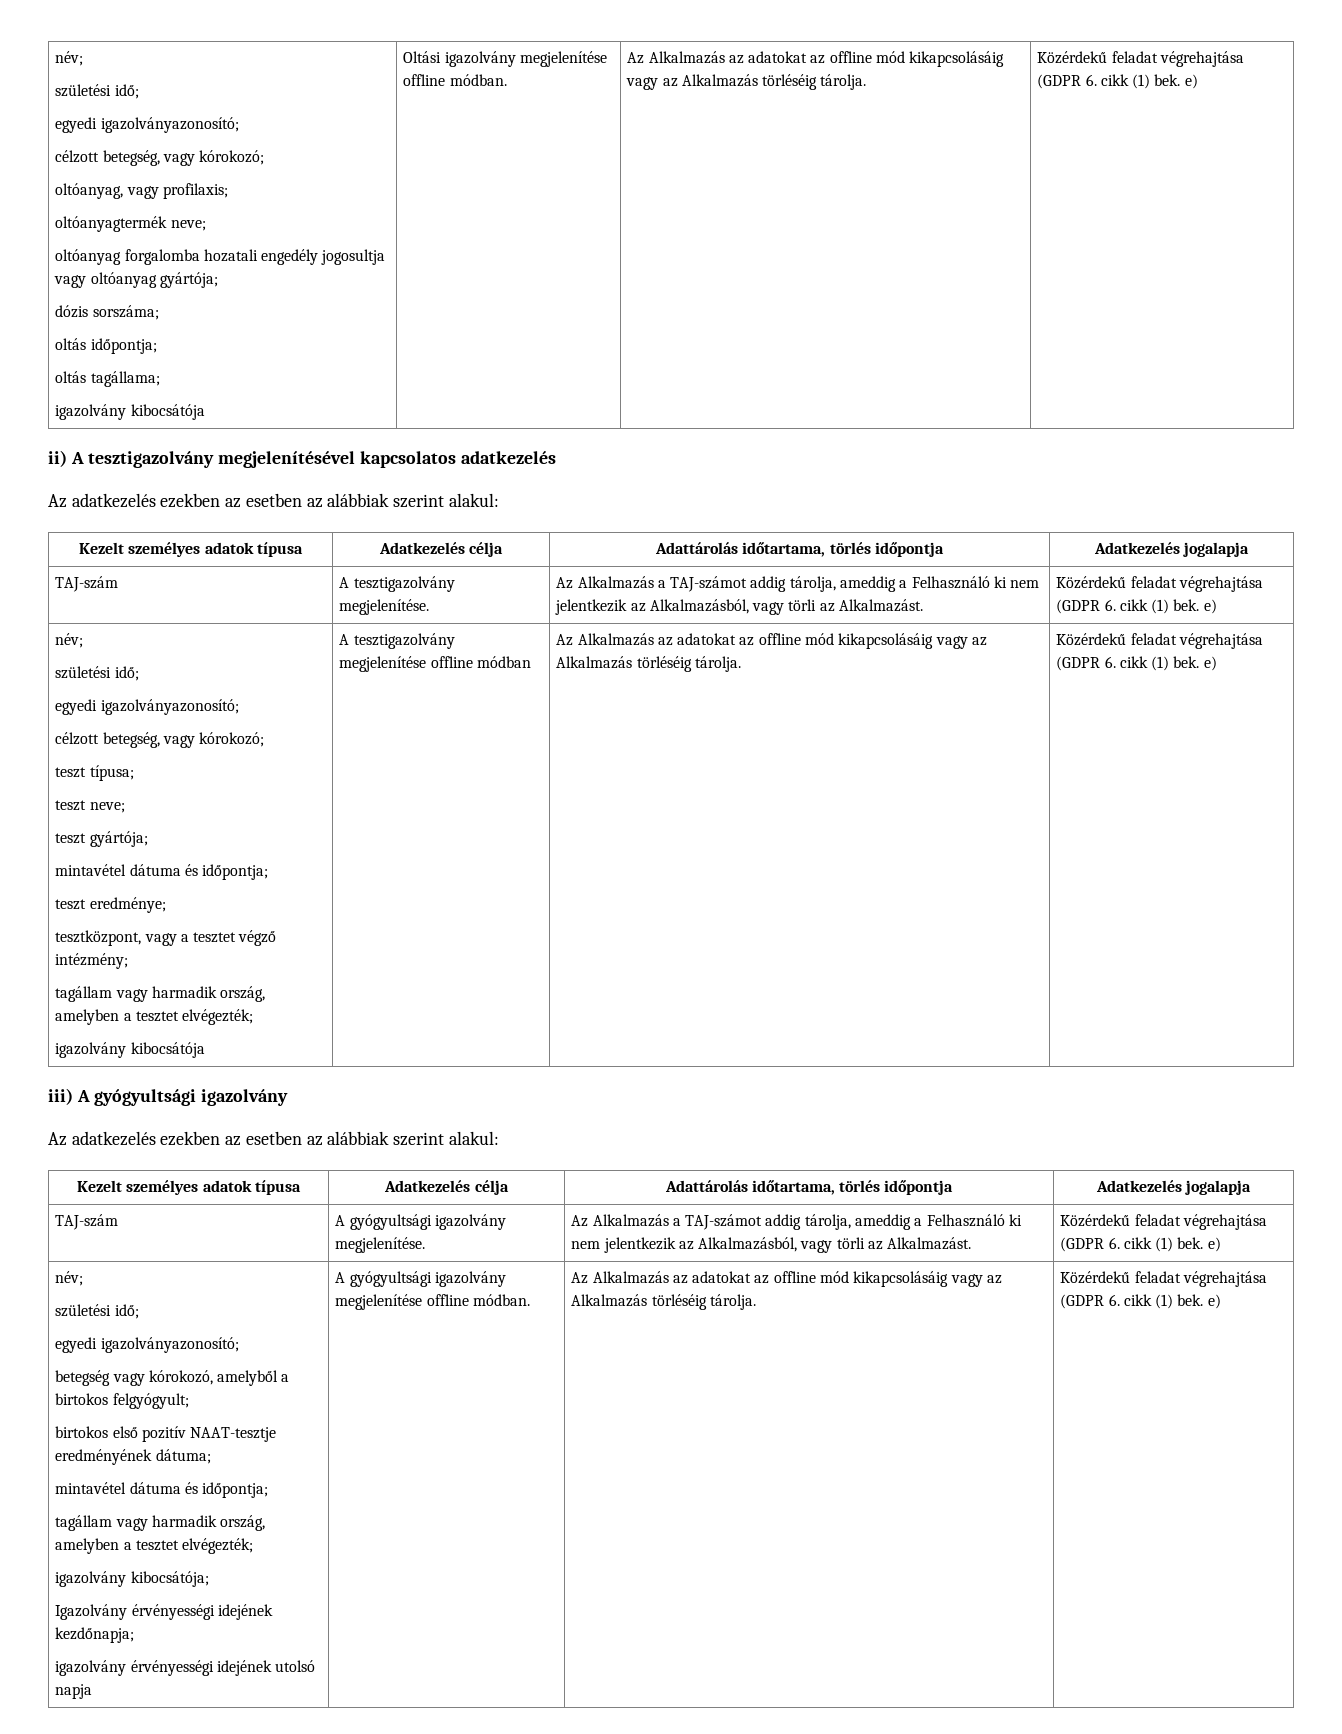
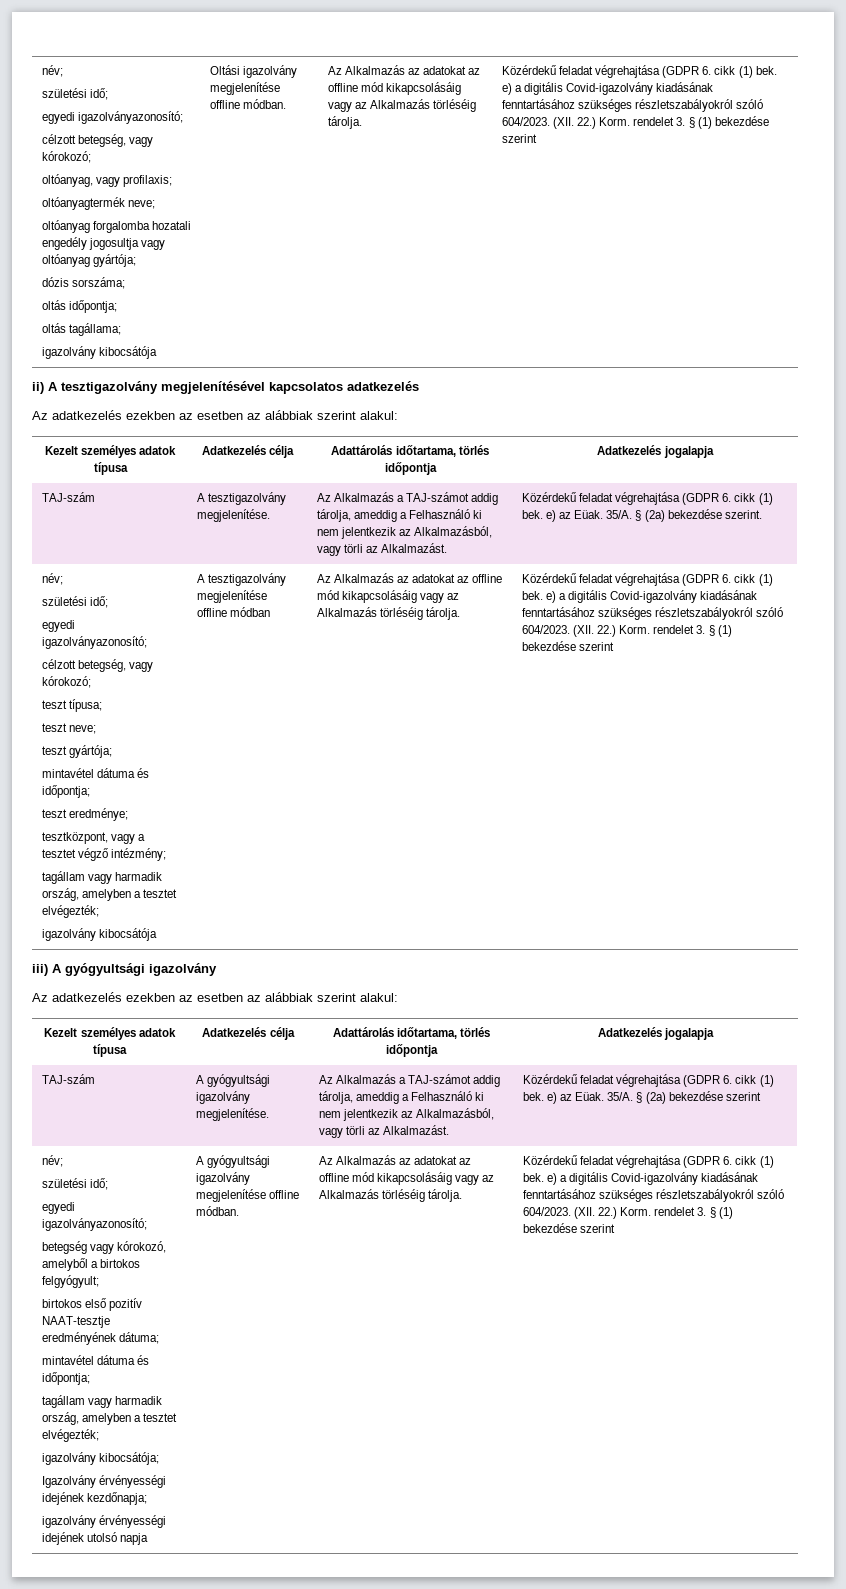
(1198, 81) none -> [514,82,714,95] [501,99,764,112] [501,116,769,129] [501,134,537,143] a digitális Covid-igazolvány kiadásának fenntartásához szükséges részletszabályokról szóló 604/2023. (XII. 22.) Korm. rendelet 3. § (1) bekezdése szerint
(1217, 606) none -> [559,509,762,522] az Eüak. 35/A. § (2a) bekezdése szerint.
(1217, 663) none -> [559,590,758,603] [521,607,784,620] [521,625,732,637] [521,641,614,651] a digitális Covid-igazolvány kiadásának fenntartásához szükséges részletszabályokról szóló 604/2023. (XII. 22.) Korm. rendelet 3. § (1) bekezdése szerint
(1221, 1244) none -> [560,1091,761,1104] az Eüak. 35/A. § (2a) bekezdése szerint
(1221, 1301) none -> [560,1172,759,1185] [522,1189,785,1202] [522,1207,733,1219] [522,1223,615,1233] a digitális Covid-igazolvány kiadásának fenntartásához szükséges részletszabályokról szóló 604/2023. (XII. 22.) Korm. rendelet 3. § (1) bekezdése szerint

